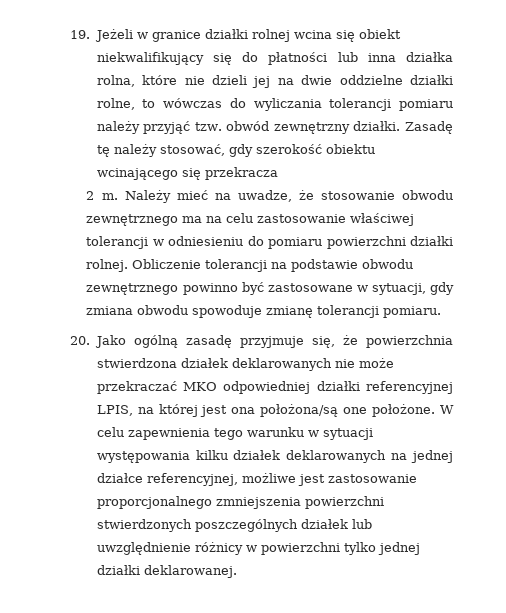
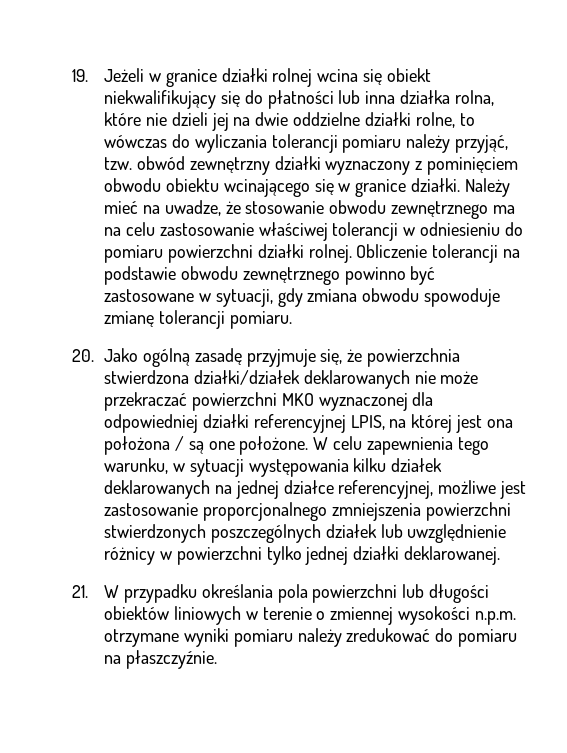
[143,121,191,134] przyjąć -> [455,135,509,153] przyjąć,
[353,121,454,134] [96,144,375,157] [96,167,278,180] [86,191,118,200] działki. Zasadę tę należy stosować, gdy szerokość obiektu wcinającego się przekracza // 2 m. -> [274,156,519,175] [104,178,461,197] działki wyznaczony z pominięciem obwodu obiektu wcinającego się w granice działki.
[180,358,228,368] działek -> [193,370,300,385] działki/działek
[183,382,218,391] MKO -> [191,392,434,411] powierzchni MKO wyznaczonej dla
[260,404,339,417] położona/są -> [104,436,204,455] położona / są
[246,427,304,437] warunku -> [104,458,169,474] warunku,
(237, 571) none -> [71,584,490,603] [104,606,517,625] [104,628,518,647] [104,650,217,669] // 21. W przypadku określania pola powierzchni lub długości obiektów liniowych w terenie o zmiennej wysokości n.p.m. otrzymane wyniki pomiaru należy zredukować do pomiaru na płaszczyźnie.

